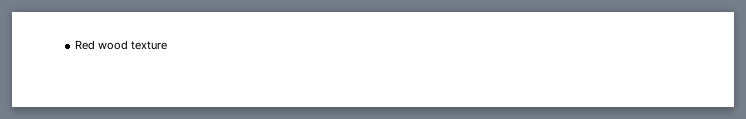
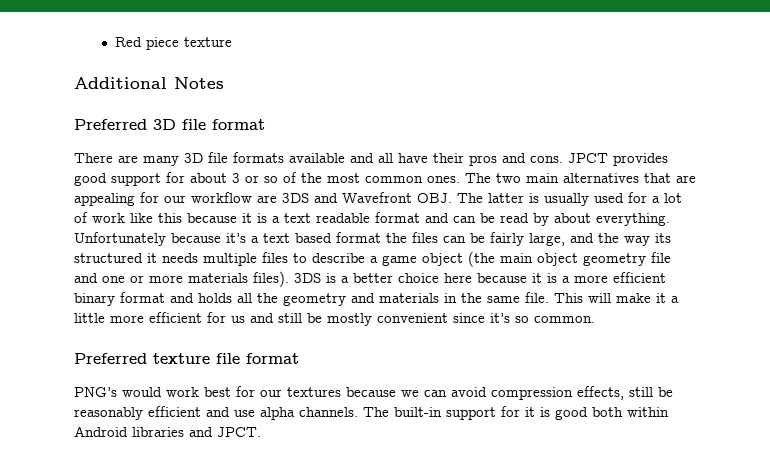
[98,40,168,50] wood texture -> [145,37,232,50] [74,77,224,89] [74,119,265,130] [74,152,668,166] [74,172,696,186] [74,192,682,206] [74,212,670,226] [74,232,671,246] [74,251,671,267] [74,271,666,287] [74,292,679,306] [74,312,595,326] [74,353,299,364] [74,386,673,400] [74,406,669,420] [74,426,261,437] piece texture // Additional Notes // Preferred 3D file format // There are many 3D file formats available and all have their pros and cons. JPCT provides good support for about 3 or so of the most common ones. The two main alternatives that are appealing for our workflow are 3DS and Wavefront OBJ. The latter is usually used for a lot of work like this because it is a text readable format and can be read by about everything. Unfortunately because it’s a text based format the files can be fairly large, and the way its structured it needs multiple files to describe a game object (the main object geometry file and one or more materials files). 3DS is a better choice here because it is a more efficient binary format and holds all the geometry and materials in the same file. This will make it a little more efficient for us and still be mostly convenient since it’s so common. // Preferred texture file format // PNG’s would work best for our textures because we can avoid compression effects, still be reasonably efficient and use alpha channels. The built-in support for it is good both within Android libraries and JPCT.

